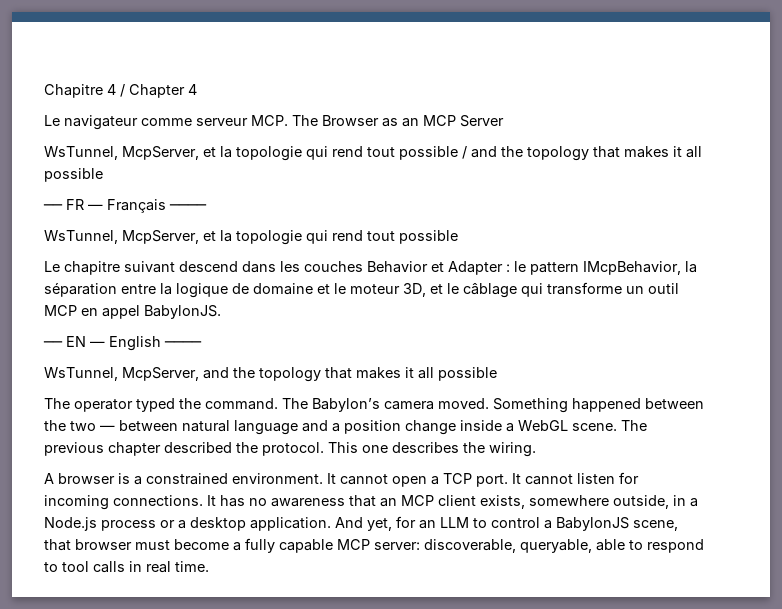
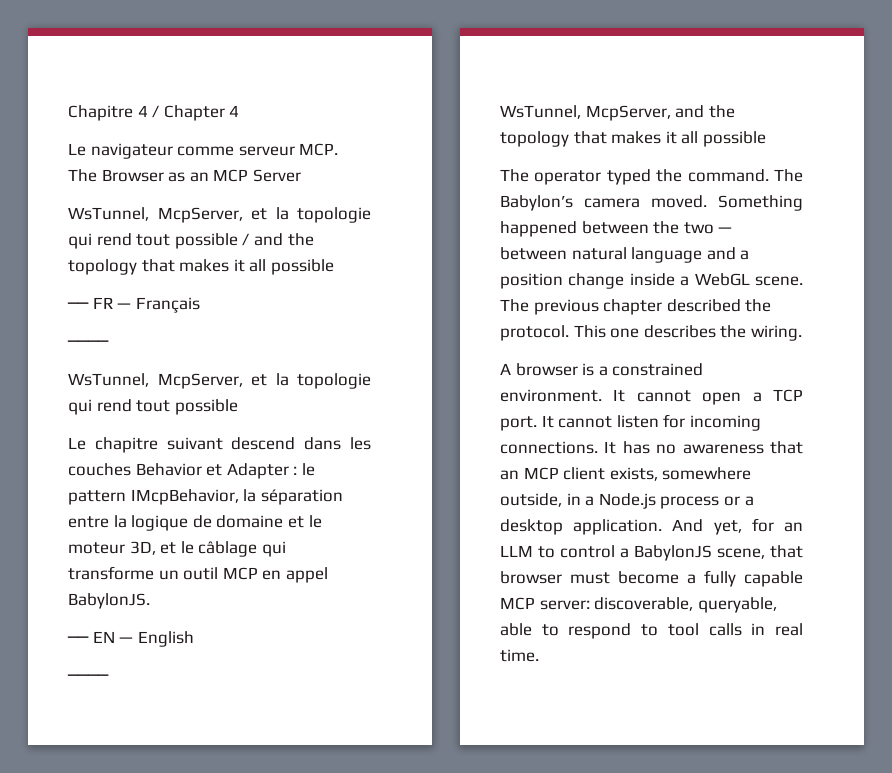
(166, 206) none -> (200, 305) //
(161, 343) none -> (194, 639) //

